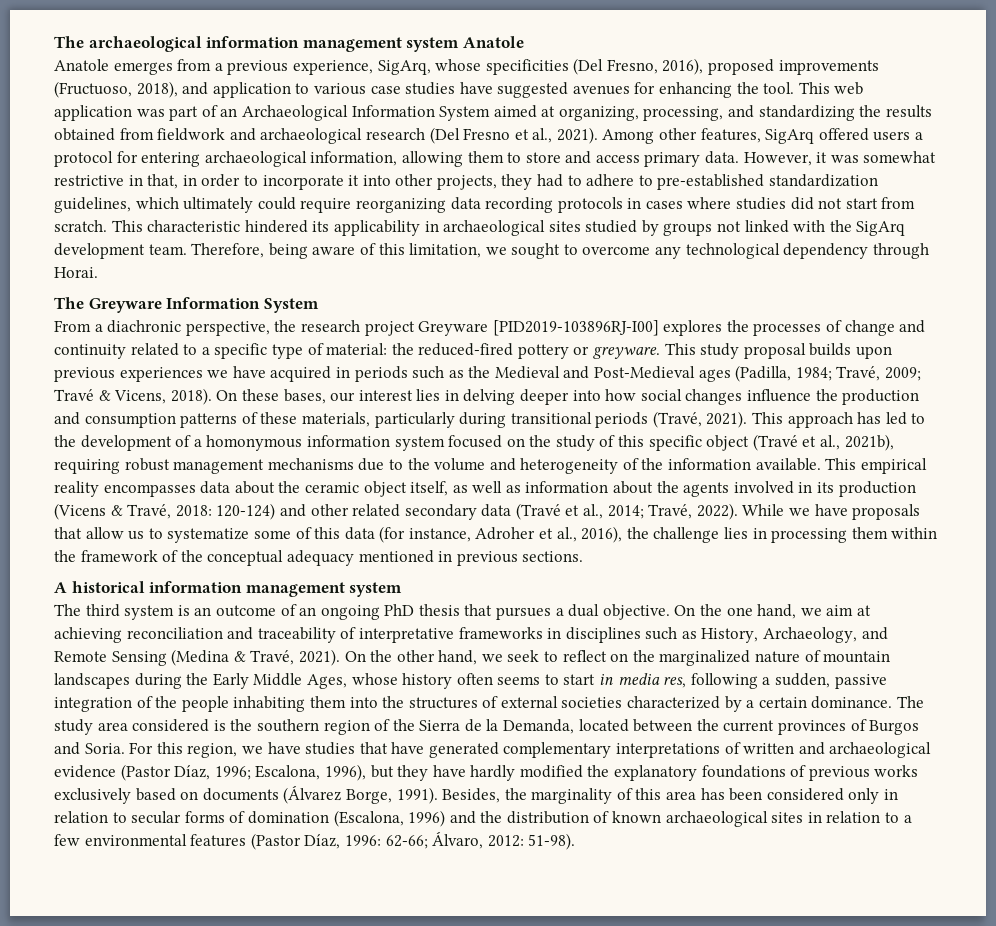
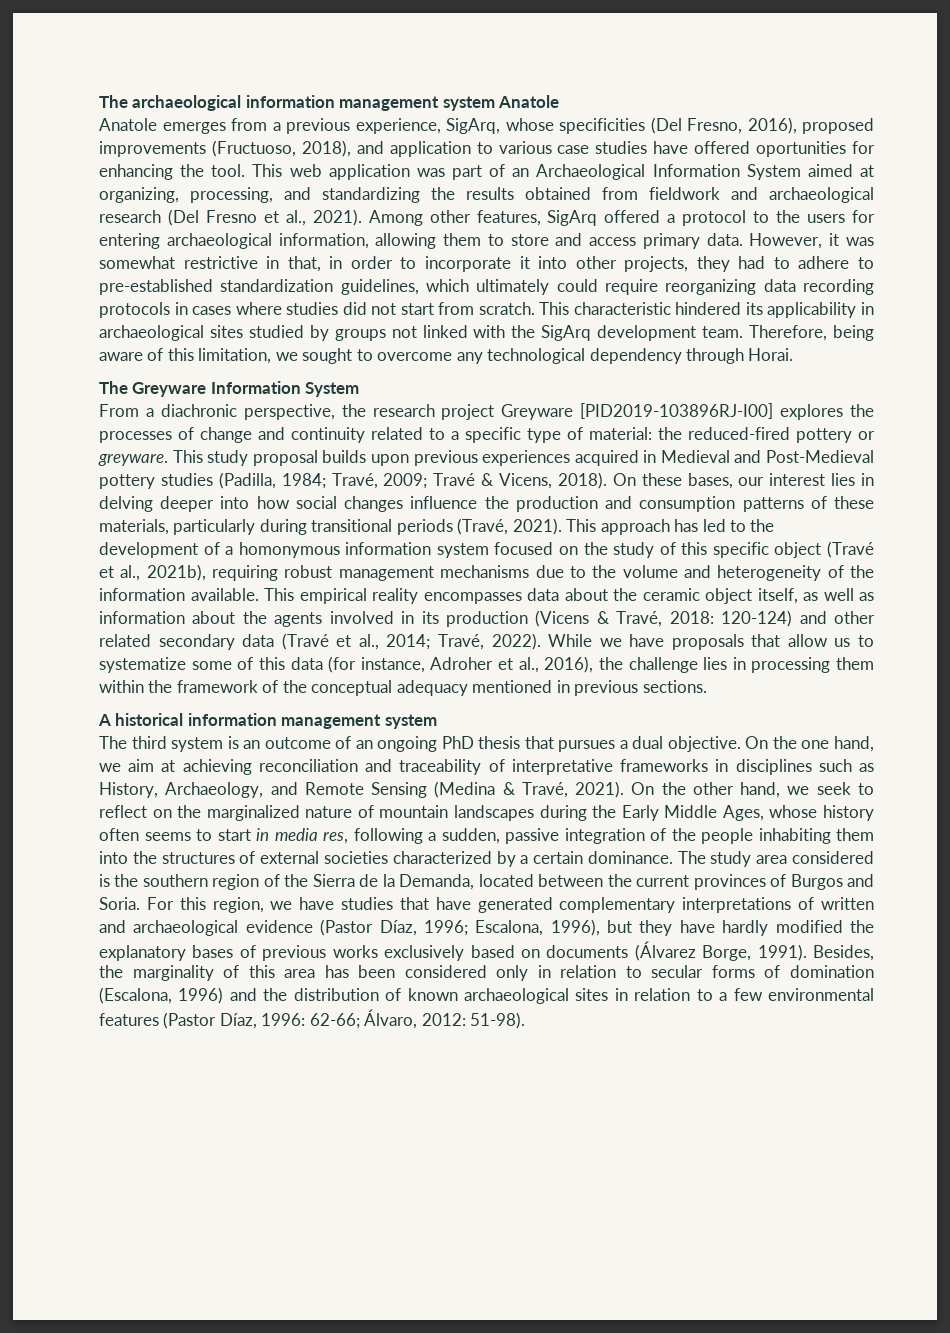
[497,82,630,98] suggested avenues -> [694,141,847,157] offered oportunities
[873,131,911,141] users -> (661, 216) none
(113, 159) none -> [753,210,846,223] to the users
[207,366,491,382] we have acquired in periods such as the -> [574,450,657,466] acquired in
[698,369,731,382] ages -> [99,473,213,489] pottery studies
[701,765,786,778] foundations -> [192,945,234,958] bases

